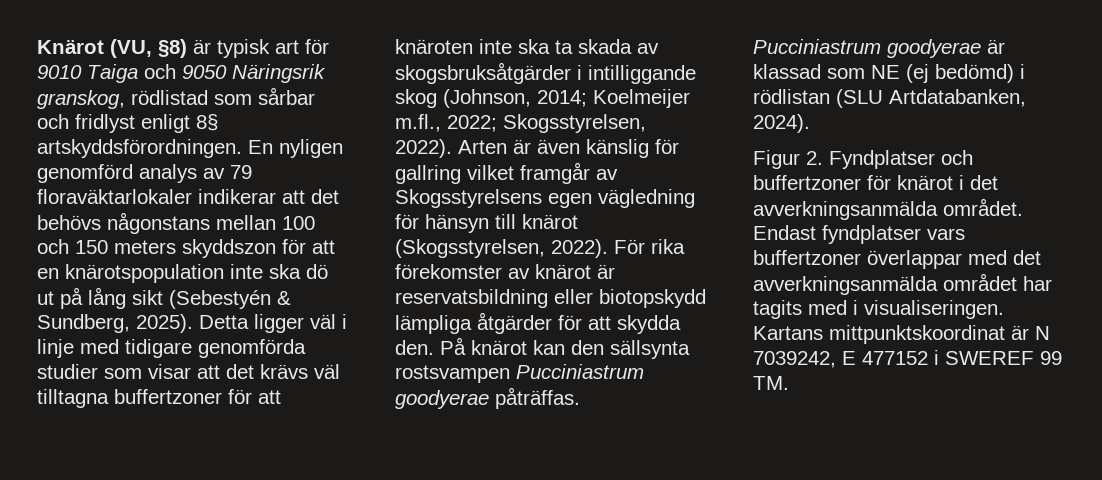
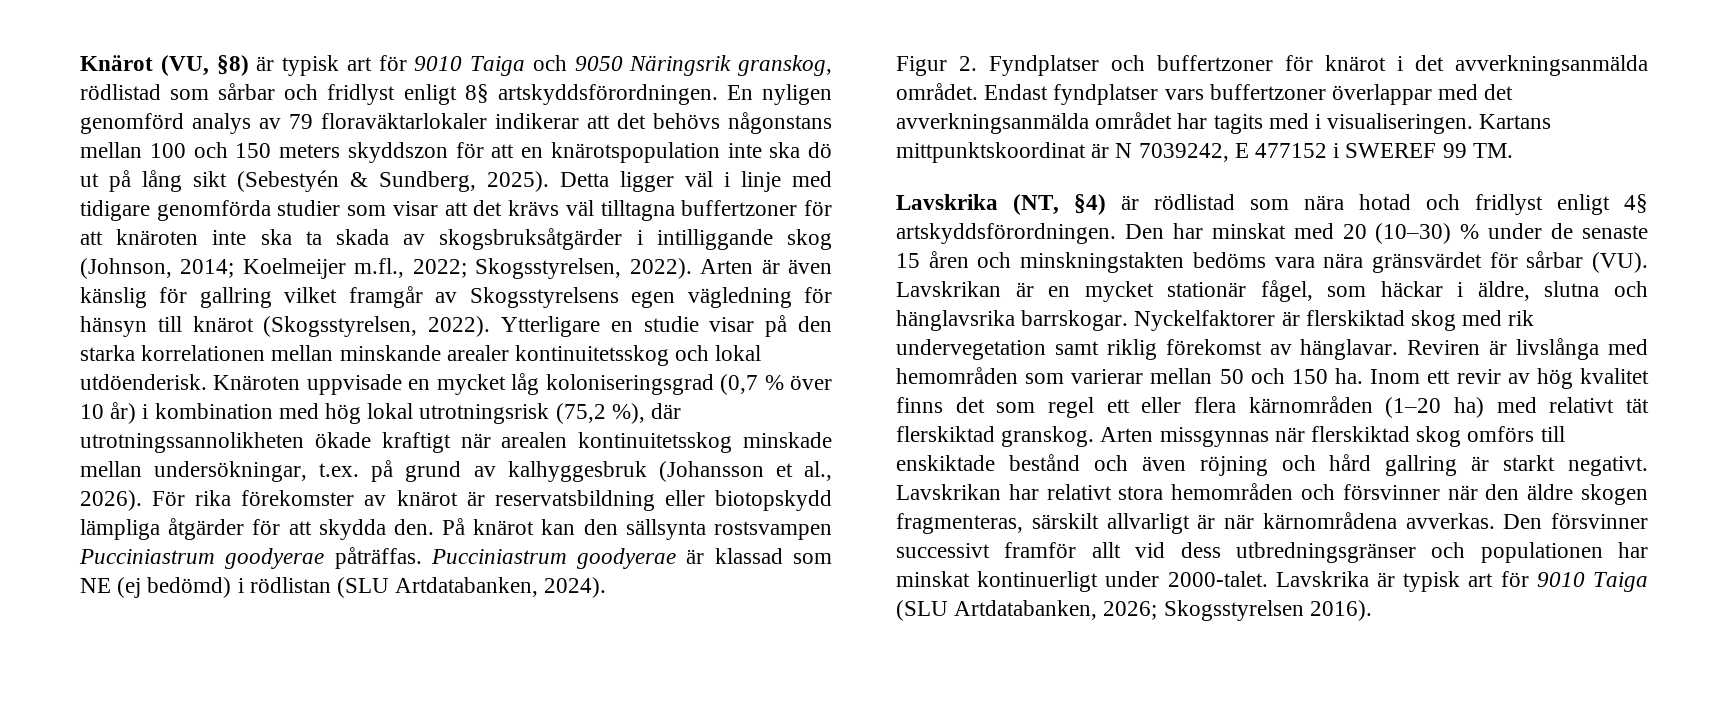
(608, 248) none -> [501,315,832,337] [80,345,762,366] [80,373,833,395] [80,402,682,424] [80,432,832,453] [80,460,832,482] [80,490,142,511] Ytterligare en studie visar på den starka korrelationen mellan minskande arealer kontinuitetsskog och lokal utdöenderisk. Knäroten uppvisade en mycket låg koloniseringsgrad (0,7 % över 10 år) i kombination med hög lokal utrotningsrisk (75,2 %), där utrotningssannolikheten ökade kraftigt när arealen kontinuitetsskog minskade mellan undersökningar, t.ex. på grund av kalhyggesbruk (Johansson et al., 2026).
(789, 383) none -> [896,194,1648,215] [896,223,1648,244] [896,251,1648,273] [896,280,1648,302] [896,310,1535,331] [896,338,1649,360] [896,367,1649,389] [896,396,1649,418] [896,426,1565,447] [896,454,1648,476] [896,483,1648,505] [896,512,1648,534] [896,542,1648,563] [896,571,1648,592] [896,600,1372,621] // Lavskrika (NT, §4) är rödlistad som nära hotad och fridlyst enligt 4§ artskyddsförordningen. Den har minskat med 20 (10–30) % under de senaste 15 åren och minskningstakten bedöms vara nära gränsvärdet för sårbar (VU). Lavskrikan är en mycket stationär fågel, som häckar i äldre, slutna och hänglavsrika barrskogar. Nyckelfaktorer är flerskiktad skog med rik undervegetation samt riklig förekomst av hänglavar. Reviren är livslånga med hemområden som varierar mellan 50 och 150 ha. Inom ett revir av hög kvalitet finns det som regel ett eller flera kärnområden (1–20 ha) med relativt tät flerskiktad granskog. Arten missgynnas när flerskiktad skog omförs till enskiktade bestånd och även röjning och hård gallring är starkt negativt. Lavskrikan har relativt stora hemområden och försvinner när den äldre skogen fragmenteras, särskilt allvarligt är när kärnområdena avverkas. Den försvinner successivt framför allt vid dess utbredningsgränser och populationen har minskat kontinuerligt under 2000-talet. Lavskrika är typisk art för 9010 Taiga (SLU Artdatabanken, 2026; Skogsstyrelsen 2016).

